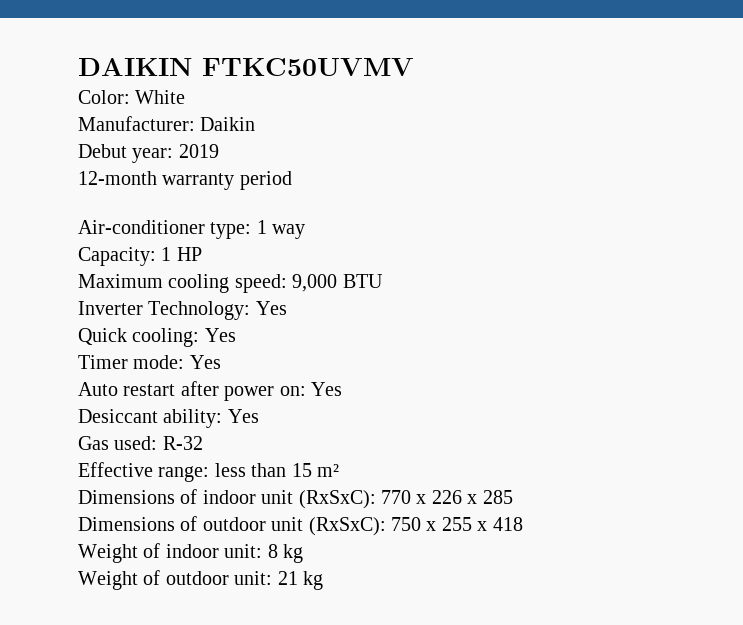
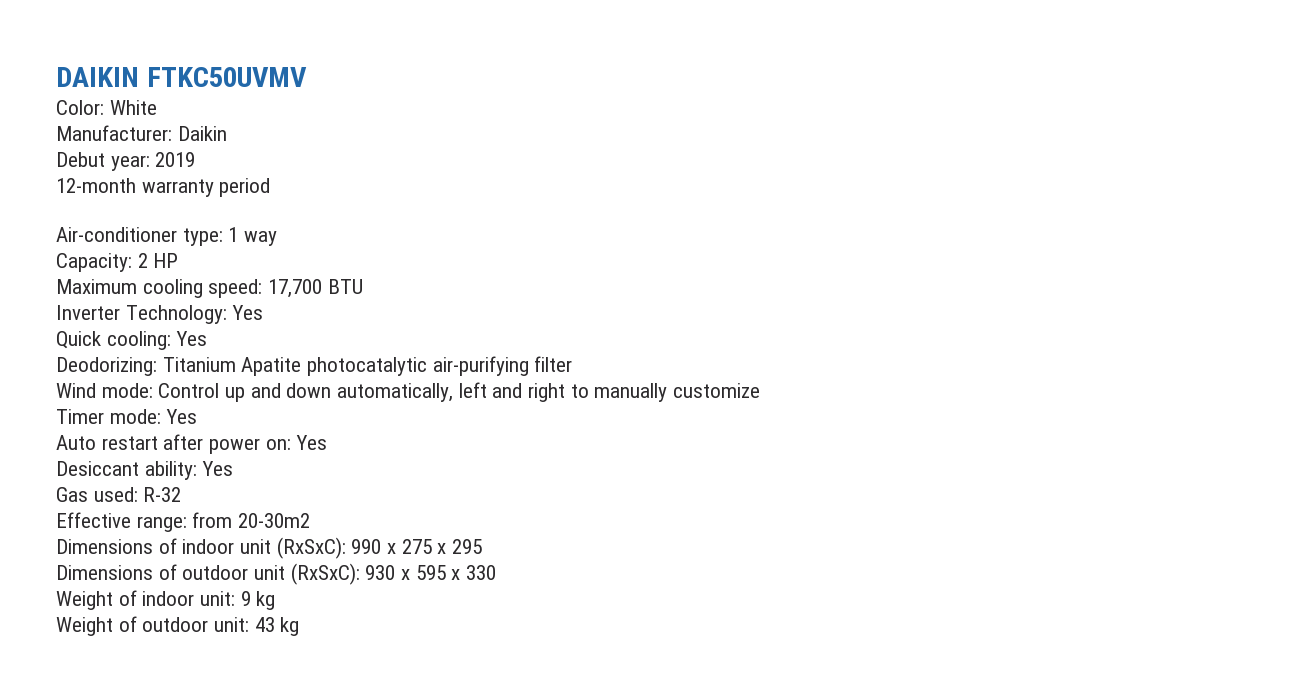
[161,247,172,261] 1 -> [137,253,148,268] 2
[292,274,338,292] 9,000 -> [268,279,323,298] 17,700
(236, 335) none -> [56,356,573,376] [56,382,761,402] // Deodorizing: Titanium Apatite photocatalytic air-purifying filter // Wind mode: Control up and down automatically, left and right to manually customize
[214,463,339,477] less than 15 m² -> [192,512,311,528] from 20-30m2
[381,490,513,504] 770 x 226 x 285 -> [351,539,483,554] 990 x 275 x 295
[391,517,523,531] 750 x 255 x 418 -> [365,565,497,580] 930 x 595 x 330
[267,544,278,558] 8 -> [240,591,251,606] 9
[277,571,298,585] 21 -> [254,617,275,632] 43

